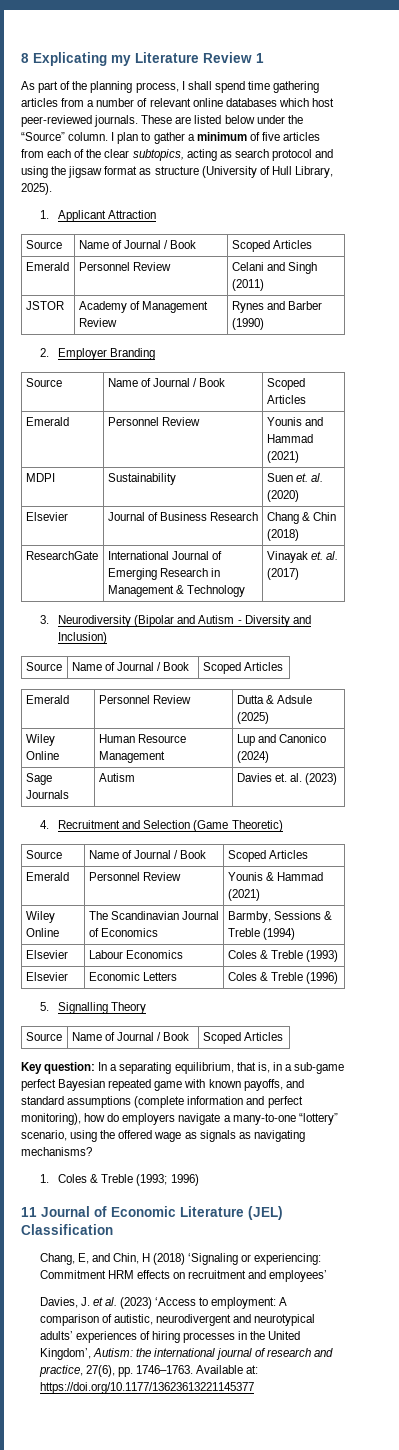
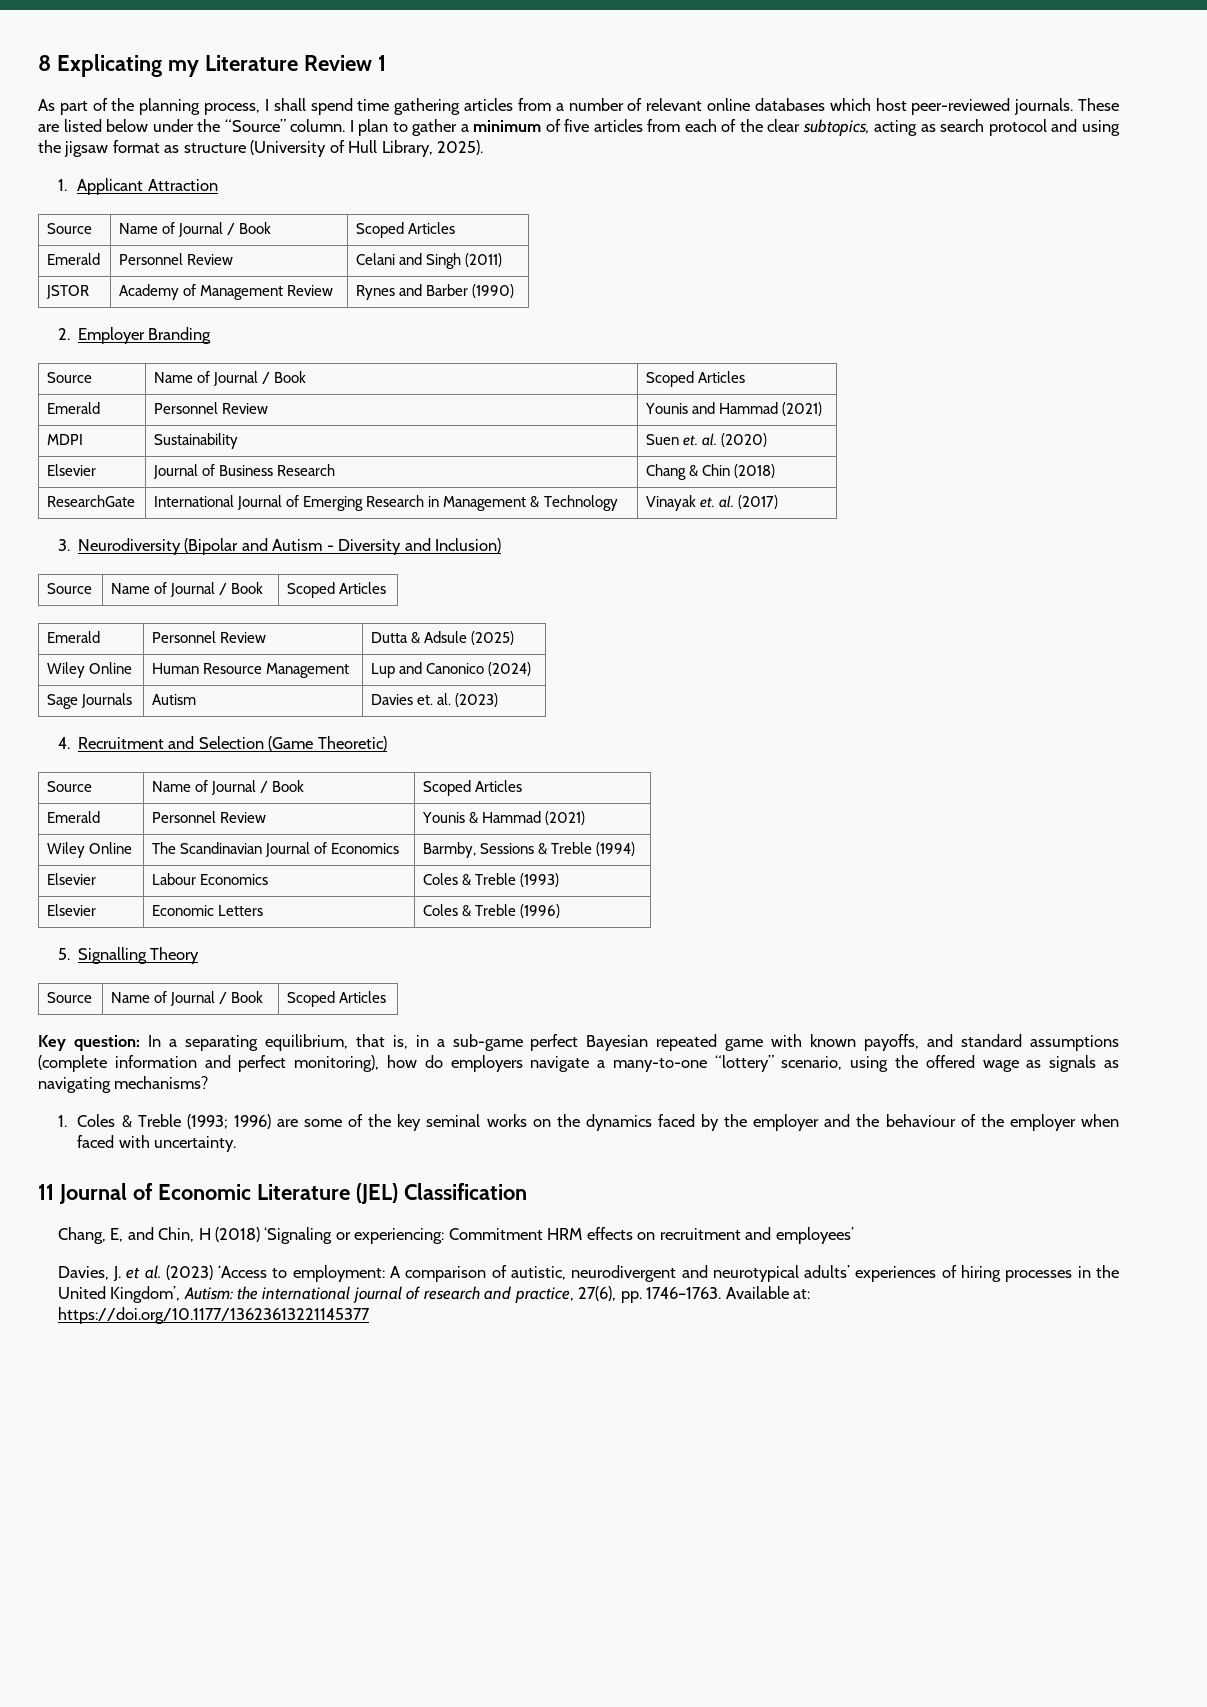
(199, 1180) none -> [276,1114,1119,1131] [77,1135,237,1152] are some of the key seminal works on the dynamics faced by the employer and the behaviour of the employer when faced with uncertainty.

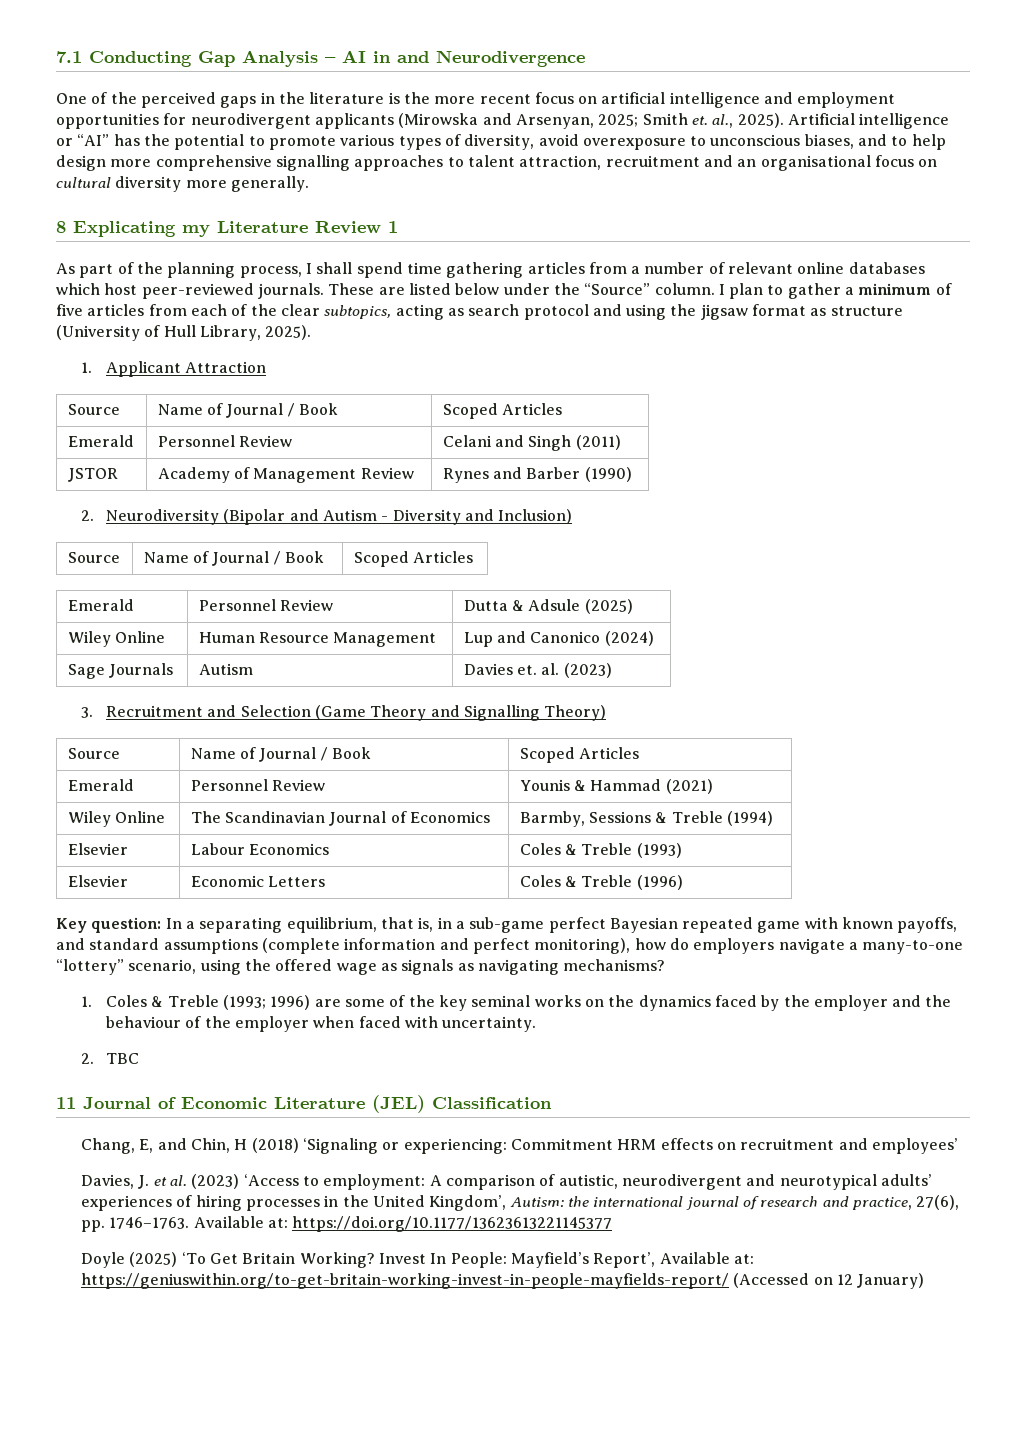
(38, 63) none -> [56,50,585,67] [56,92,896,108] [56,113,950,129] [56,134,946,150] [56,155,938,171] [56,176,309,192] 7.1 Conducting Gap Analysis – AI in and Neurodivergence // One of the perceived gaps in the literature is the more recent focus on artificial intelligence and employment opportunities for neurodivergent applicants (Mirowska and Arsenyan, 2025; Smith et. al., 2025). Artificial intelligence or “AI” has the potential to promote various types of diversity, avoid overexposure to unconscious biases, and to help design more comprehensive signalling approaches to talent attraction, recruitment and an organisational focus on cultural diversity more generally. //
[77,327,212,344] [47,372,93,383] [154,371,307,386] [646,371,746,387] [47,402,101,414] [154,402,269,414] [645,402,823,416] [47,434,84,445] [154,433,239,449] [646,433,768,447] [47,464,97,476] [153,464,336,479] [646,464,776,480] [47,495,136,507] [154,495,618,511] [646,495,779,511] [57,539,70,551] Employer Branding // Source | Name of Journal / Book | Scoped Articles // Emerald | Personnel Review | Younis and Hammad (2021) // MDPI | Sustainability | Suen et. al. (2020) // Elsevier | Journal of Business Research | Chang & Chin (2018) // ResearchGate | International Journal of Emerging Research in Management & Technology | Vinayak et. al. (2017) // 3. -> (95, 515) none
[57,737,70,749] 4. -> [81,707,94,718] 3.
[317,736,387,751] Theoretic) -> [370,705,607,721] Theory and Signalling Theory)
[57,947,200,964] [47,992,93,1003] [111,991,264,1006] [287,991,387,1007] // 5. Signalling Theory // Source | Name of Journal / Book | Scoped Articles -> (683, 882) none
(237, 1144) none -> [81,1053,140,1064] // 2. TBC
(370, 1315) none -> [81,1252,754,1268] [81,1273,925,1289] // Doyle (2025) ‘To Get Britain Working? Invest In People: Mayfield’s Report’, Available at: https://geniuswithin.org/to-get-britain-working-invest-in-people-mayfields-report/ (Accessed on 12 January)

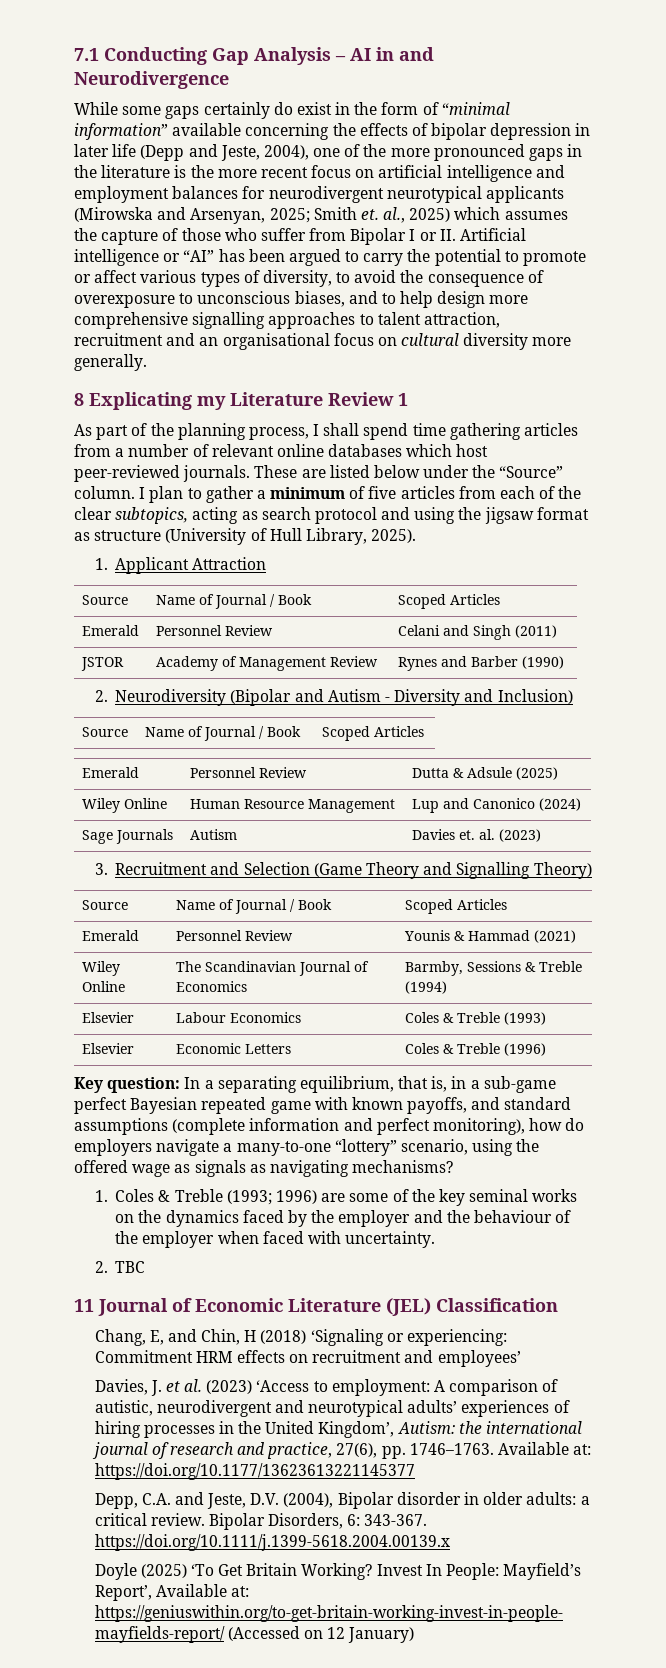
[56,92,216,108] One of the perceived -> [74,102,510,119] [74,123,591,140] [74,144,525,161] While some gaps certainly do exist in the form of “minimal information” available concerning the effects of bipolar depression in later life (Depp and Jeste, 2004), one of the more pronounced
[56,113,159,129] opportunities -> [172,186,239,199] balances
(311, 121) none -> [386,186,482,203] neurotypical
[737,113,784,128] 2025). -> [409,207,568,222] [74,228,456,245] 2025) which assumes the capture of those who suffer from Bipolar I or II.
(140, 140) none -> [248,249,404,266] been argued to carry
(336, 143) none -> [74,270,138,283] or affect
[538,134,579,146] avoid -> [336,270,544,287] to avoid the consequence of
(613, 1224) none -> [94,1492,590,1509] [94,1513,428,1530] [94,1534,450,1551] // Depp, C.A. and Jeste, D.V. (2004), Bipolar disorder in older adults: a critical review. Bipolar Disorders, 6: 343-367. https://doi.org/10.1111/j.1399-5618.2004.00139.x

